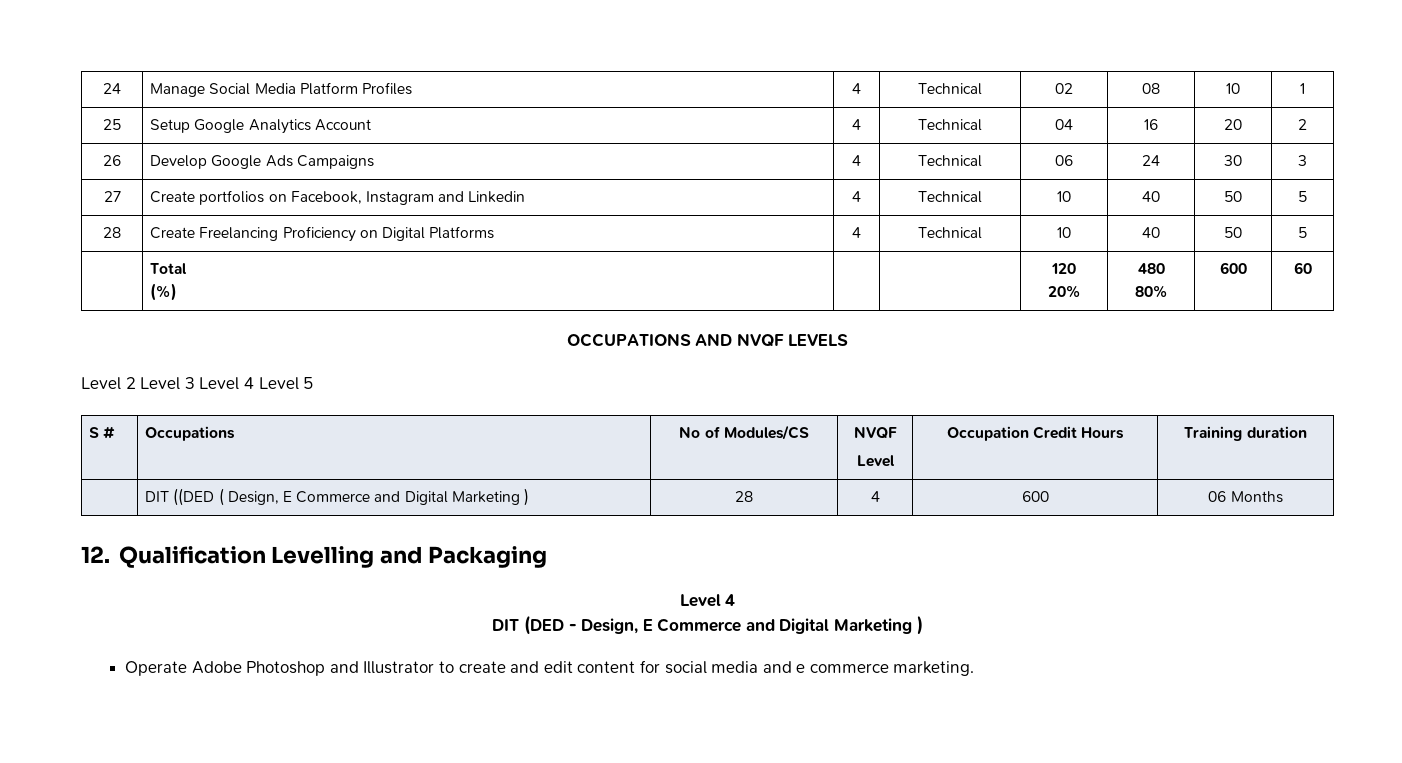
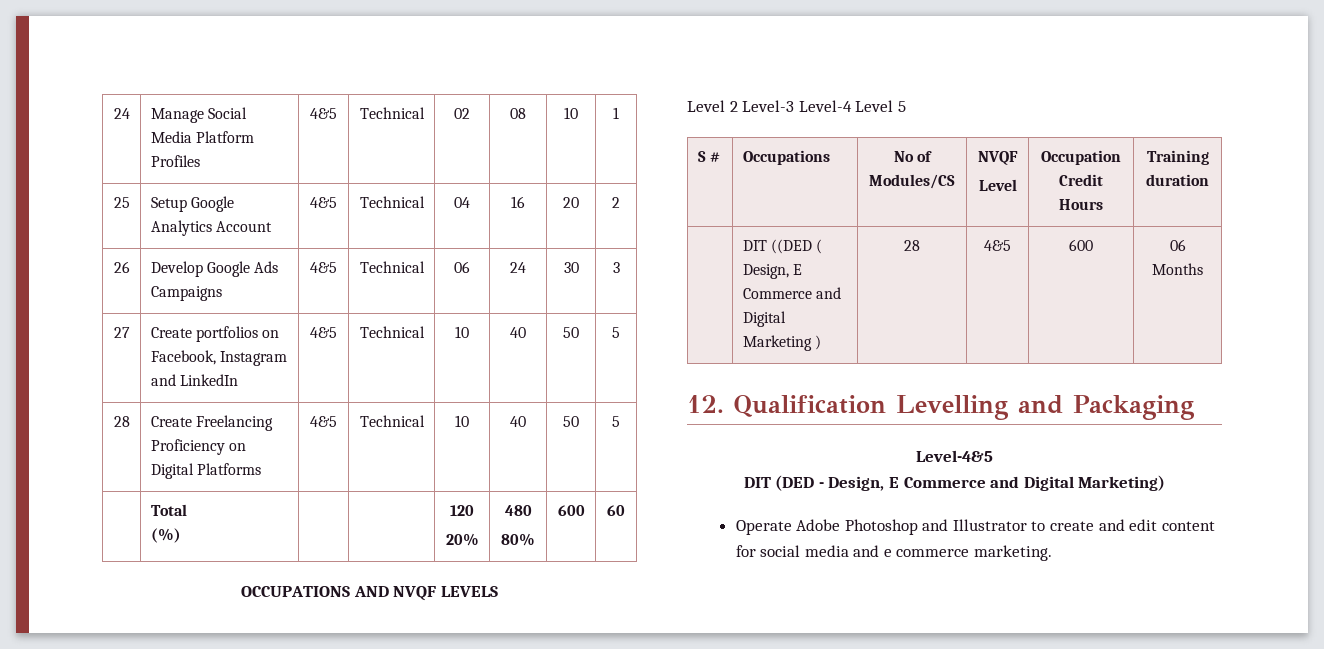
[852,83,861,94] 4 -> [310,108,337,119] 4&5
[852,119,861,130] 4 -> [310,197,337,208] 4&5
[852,155,861,166] 4 -> [310,262,337,273] 4&5
[468,191,526,203] [852,191,861,202] Linkedin | 4 -> [179,374,238,386] [310,327,337,338] LinkedIn | 4&5
[852,227,861,238] 4 -> [310,416,337,427] 4&5
[140,377,254,390] Level 3 Level 4 -> [742,100,852,112] Level-3 Level-4
[870,491,880,502] 4 -> [984,240,1011,251] 4&5
[679,594,736,607] Level 4 -> [916,450,993,462] Level-4&5
[834,615,923,635] Marketing ) -> [1078,475,1166,491] Marketing)

